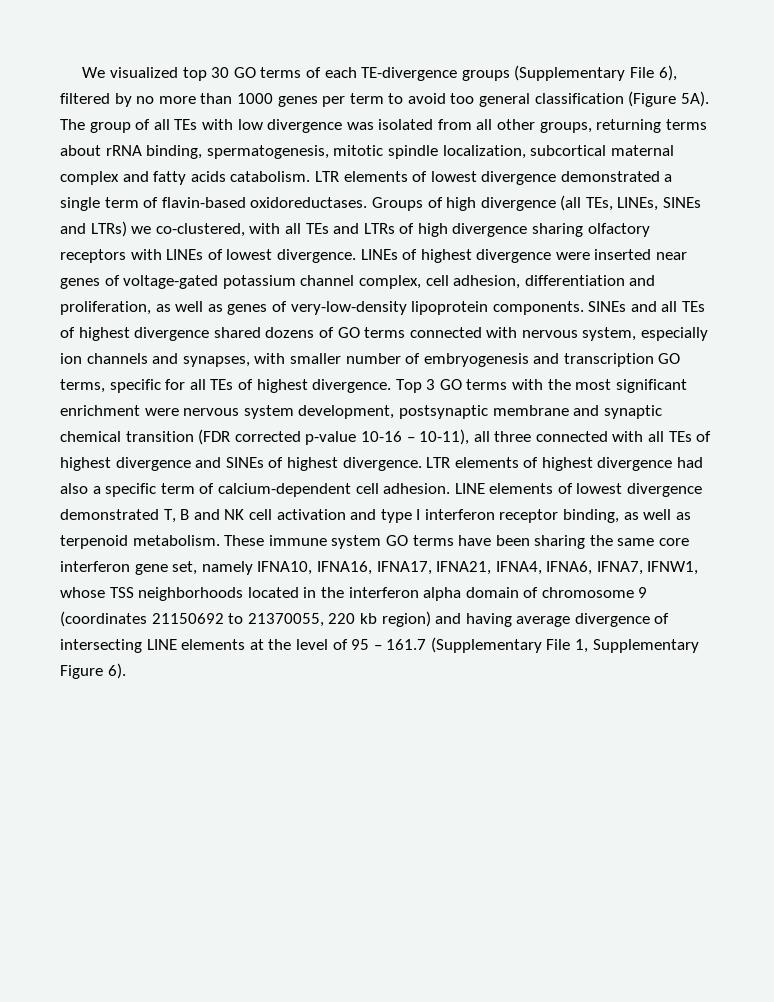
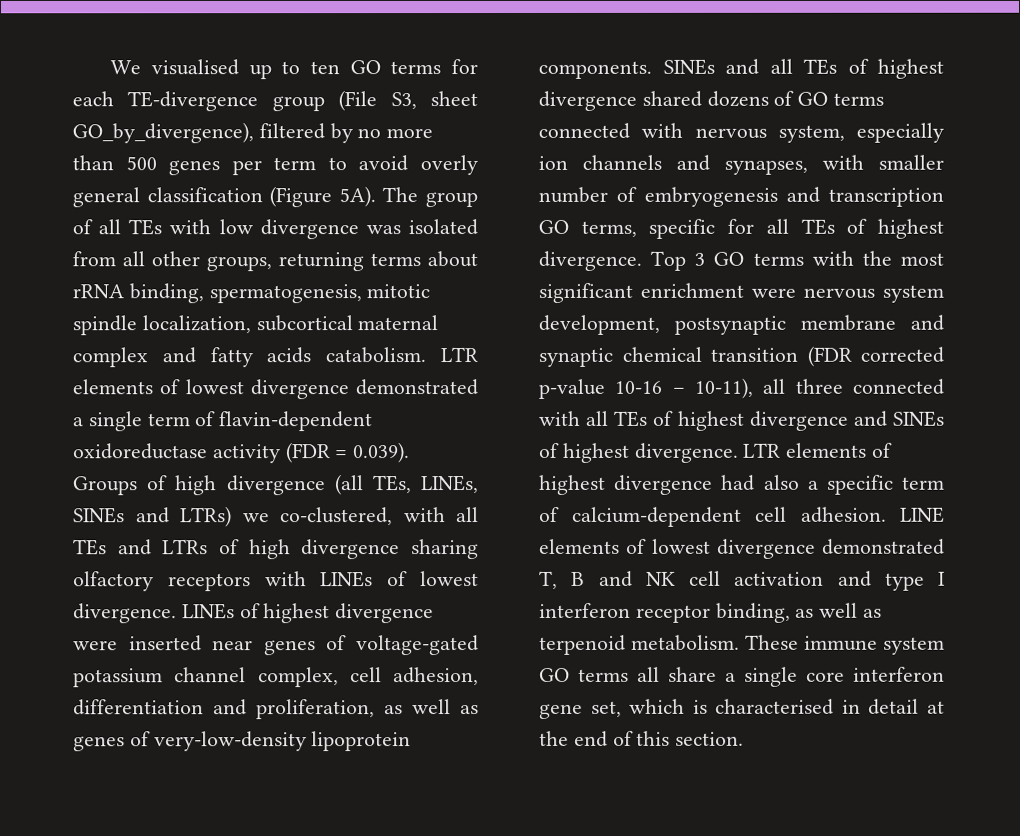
[110,67,322,81] visualized top 30 GO terms of -> [150,59,478,80] visualised up to ten GO terms for
[461,65,677,81] groups (Supplementary File 6), -> [271,90,478,112] [72,122,254,144] group (File S3, sheet GO_by_divergence),
[236,93,273,104] 1000 -> [125,156,157,171] 500
[450,93,475,104] too -> [420,155,478,176] overly
[161,197,368,208] flavin-based oxidoreductases. -> [218,411,374,432] [73,442,411,464] flavin-dependent oxidoreductase activity (FDR = 0.039).
[458,535,690,549] [60,561,699,575] [60,587,648,601] [60,611,670,627] [60,637,699,653] [60,663,126,679] have been sharing the same core interferon gene set, namely IFNA10, IFNA16, IFNA17, IFNA21, IFNA4, IFNA6, IFNA7, IFNW1, whose TSS neighborhoods located in the interferon alpha domain of chromosome 9 (coordinates 21150692 to 21370055, 220 kb region) and having average divergence of intersecting LINE elements at the level of 95 – 161.7 (Supplementary File 1, Supplementary Figure 6). -> [637,666,945,687] [539,698,945,719] [539,730,745,747] all share a single core interferon gene set, which is characterised in detail at the end of this section.

